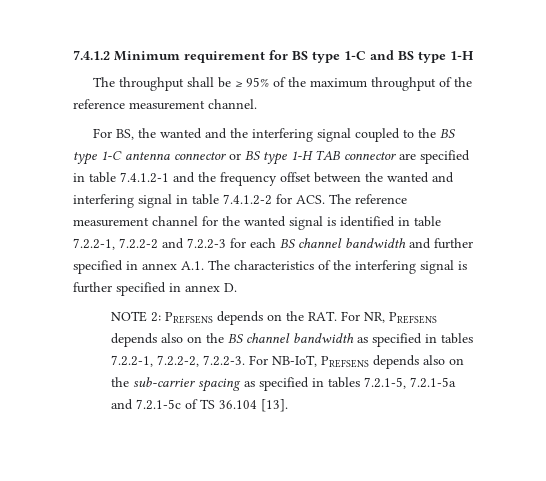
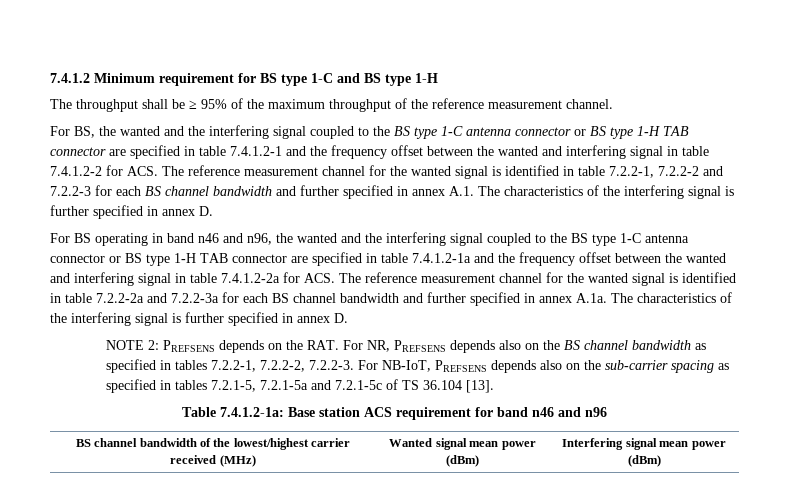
(237, 287) none -> [50,232,689,246] [50,252,726,266] [50,272,736,286] [50,292,732,306] [50,312,348,326] // For BS operating in band n46 and n96, the wanted and the interfering signal coupled to the BS type 1-C antenna connector or BS type 1-H TAB connector are specified in table 7.4.1.2-1a and the frequency offset between the wanted and interfering signal in table 7.4.1.2-2a for ACS. The reference measurement channel for the wanted signal is identified in table 7.2.2-2a and 7.2.2-3a for each BS channel bandwidth and further specified in annex A.1a. The characteristics of the interfering signal is further specified in annex D.
(288, 405) none -> [182,407,607,420] [75,438,351,450] [170,455,256,467] [389,438,536,450] [446,455,479,467] [562,438,726,450] [627,455,661,467] // Table 7.4.1.2-1a: Base station ACS requirement for band n46 and n96 // BS channel bandwidth of the lowest/highest carrier received (MHz) | Wanted signal mean power (dBm) | Interfering signal mean power (dBm)

